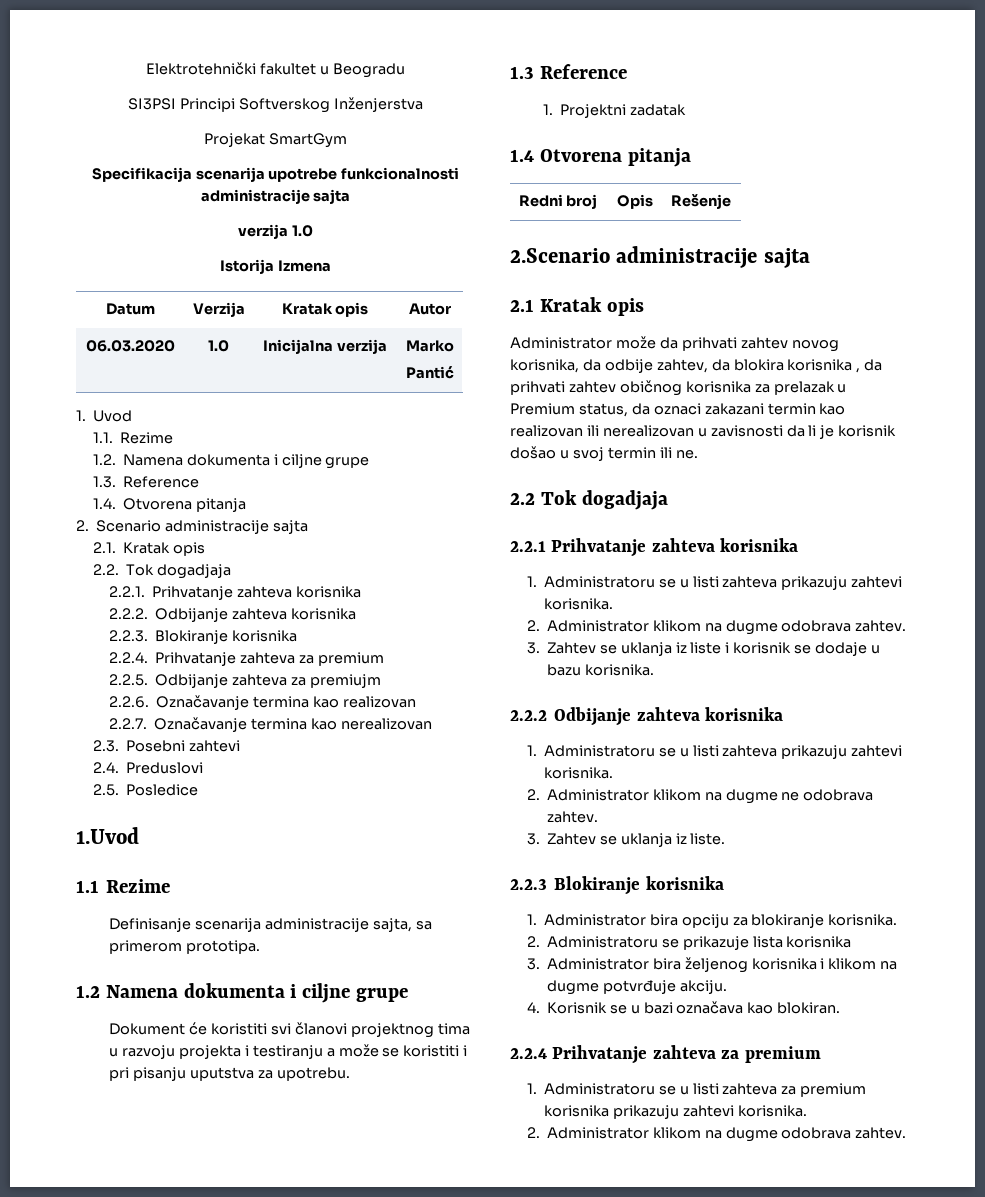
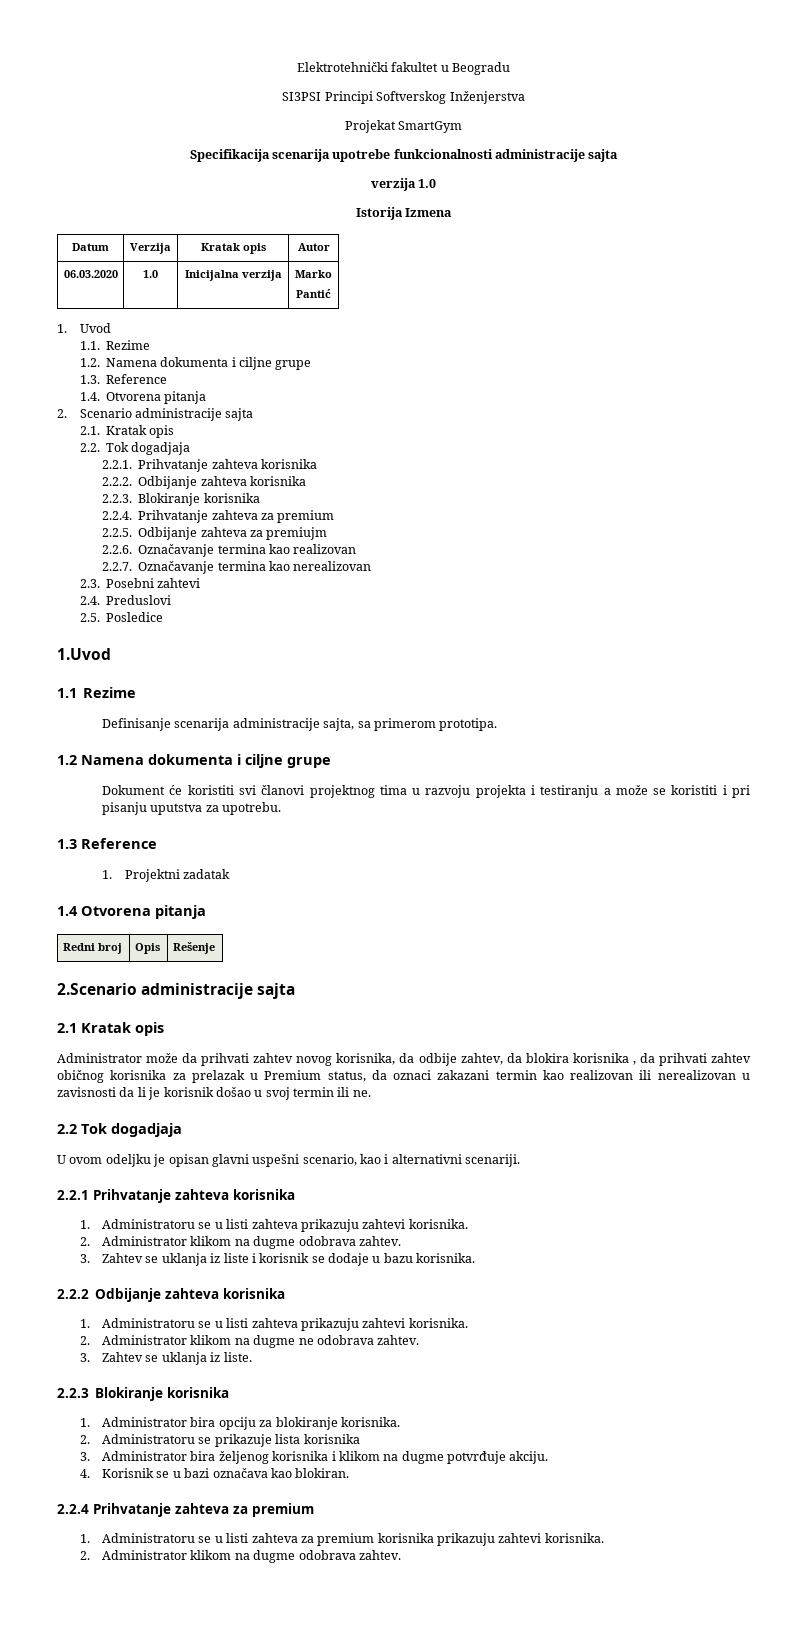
(668, 500) none -> [57,1154,521,1167] // U ovom odeljku je opisan glavni uspešni scenario, kao i alternativni scenariji.

